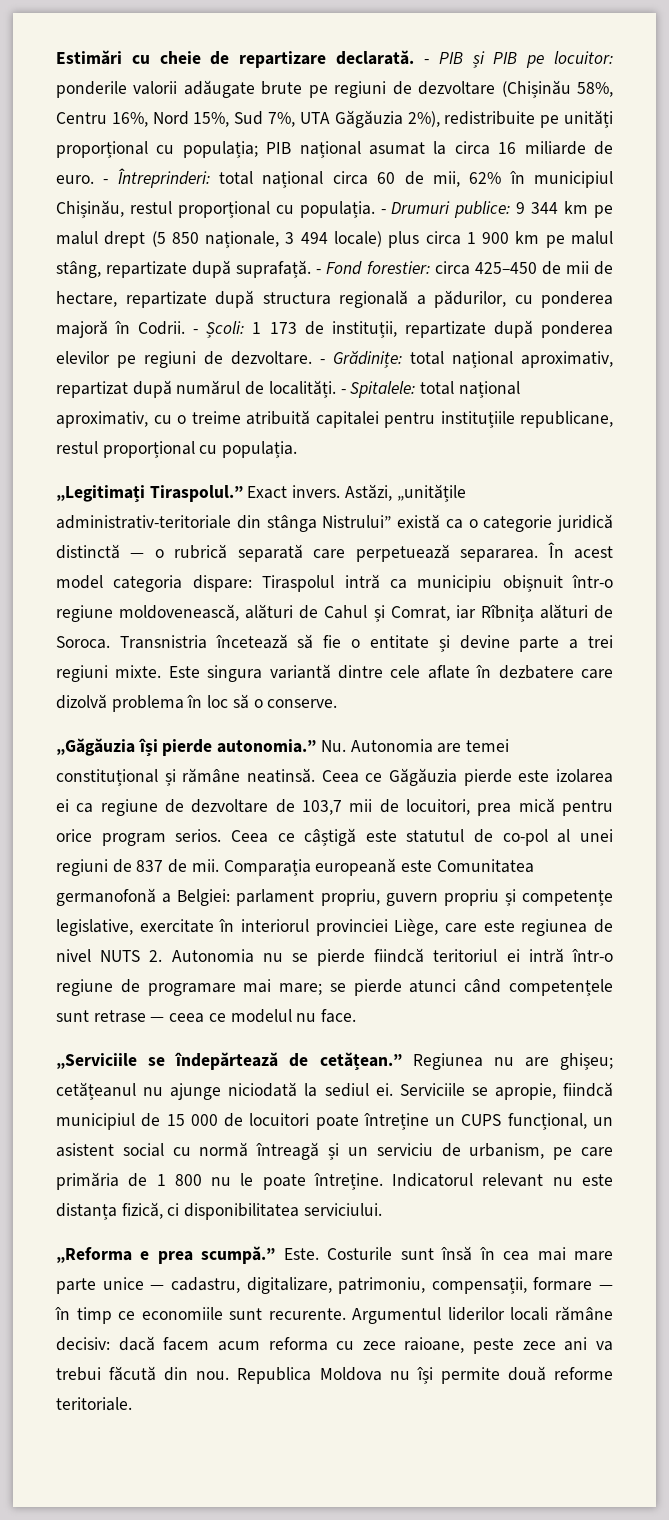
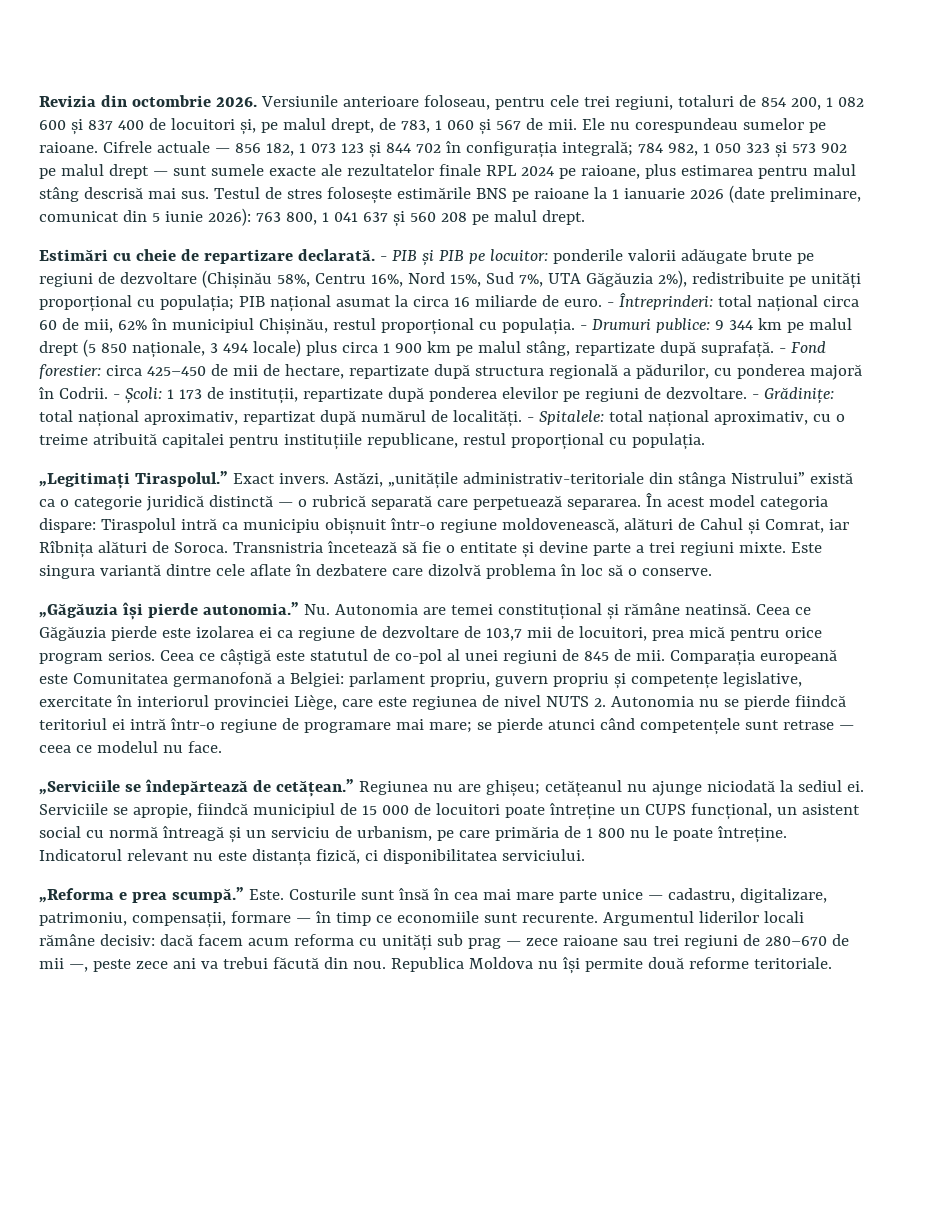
(56, 57) none -> [39,95,864,110] [39,118,826,135] [39,141,847,158] [39,164,856,179] [39,185,861,204] [39,208,585,227] Revizia din octombrie 2026. Versiunile anterioare foloseau, pentru cele trei regiuni, totaluri de 854 200, 1 082 600 și 837 400 de locuitori și, pe malul drept, de 783, 1 060 și 567 de mii. Ele nu corespundeau sumelor pe raioane. Cifrele actuale — 856 182, 1 073 123 și 844 702 în configurația integrală; 784 982, 1 050 323 și 573 902 pe malul drept — sunt sumele exacte ale rezultatelor finale RPL 2024 pe raioane, plus estimarea pentru malul stâng descrisă mai sus. Testul de stres folosește estimările BNS pe raioane la 1 ianuarie 2026 (date preliminare, comunicat din 5 iunie 2026): 763 800, 1 041 637 și 560 208 pe malul drept. //
[136,860,164,872] 837 -> [583,651,609,661] 845
[362,1337,465,1353] zece raioane, -> [381,934,849,951] [39,958,88,972] unități sub prag — zece raioane sau trei regiuni de 280–670 de mii —,

